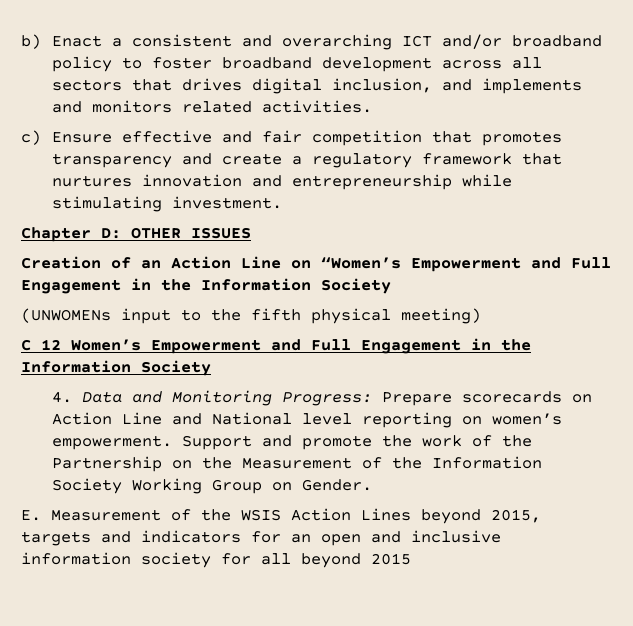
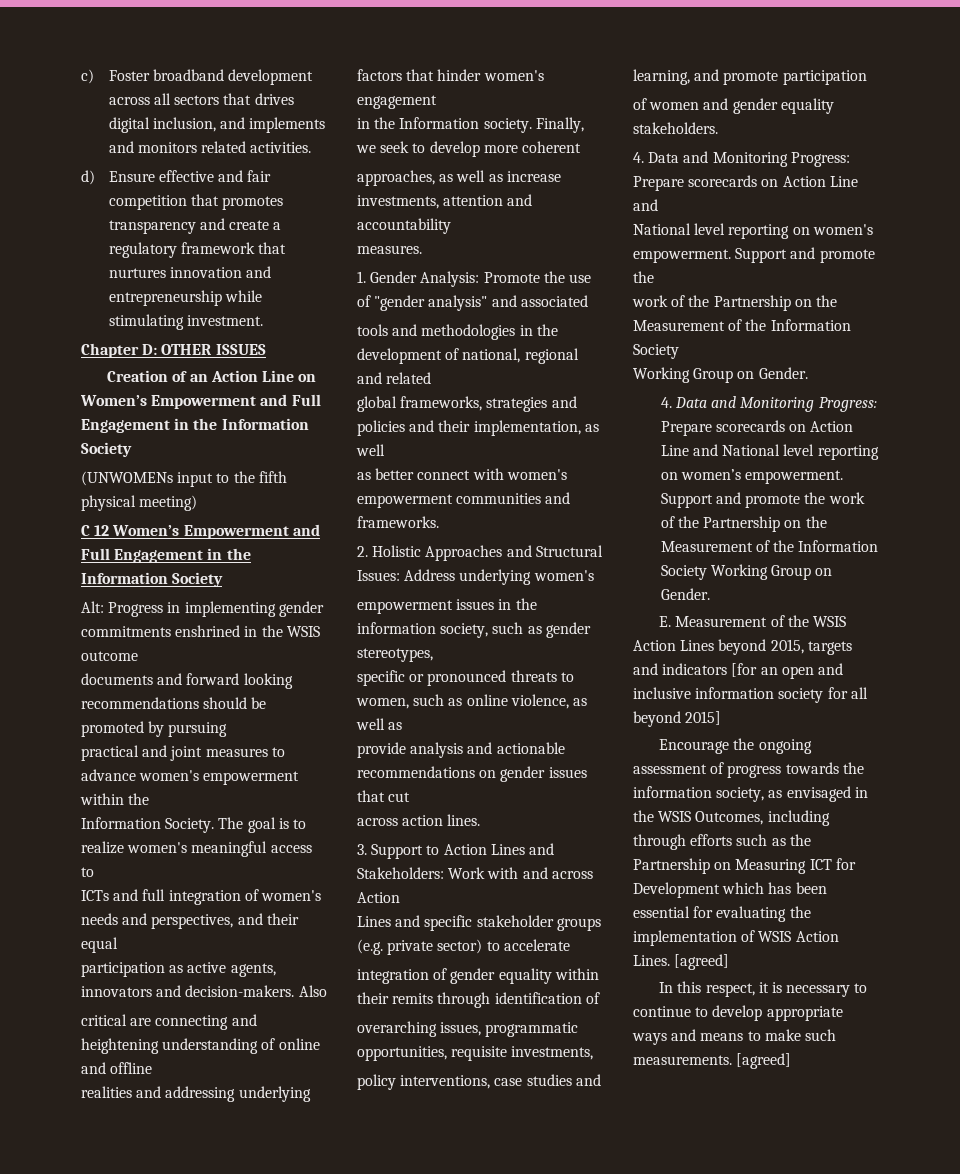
[21,34,602,50] [51,56,212,72] b) Enact a consistent and overarching ICT and/or broadband policy to foster -> [81,69,150,84] c) Foster
[21,130,41,145] c) -> [81,170,95,185] d)
[321,257,401,269] “Women’s -> [80,395,147,406] Women’s
(211, 368) none -> [81,601,324,617] [81,625,320,637] [81,651,138,661] [81,673,293,689] [81,697,267,709] [81,721,228,737] [81,745,285,761] [81,769,300,785] [80,793,150,805] [81,817,306,833] [81,841,312,857] [81,867,94,877] [81,889,321,905] [81,913,299,929] [81,937,118,953] [81,962,276,977] [81,985,327,997] [81,1014,257,1030] [81,1038,320,1054] [81,1062,153,1074] [81,1086,311,1102] [357,69,544,81] [357,95,437,109] [357,117,584,133] [356,141,581,157] [357,170,561,186] [357,194,533,209] [357,218,451,234] [357,245,422,254] [357,271,591,287] [357,295,588,311] [357,324,558,340] [357,348,579,364] [357,372,432,384] [357,396,577,412] [357,420,599,436] [356,444,385,456] [357,468,567,480] [357,492,571,508] [357,516,439,528] [357,545,603,561] [357,569,594,585] [357,598,537,614] [357,622,591,638] [357,648,433,662] [357,670,574,686] [356,694,587,709] [356,718,403,730] [357,742,565,758] [357,766,587,782] [357,790,411,802] [357,814,481,826] [357,843,554,859] [357,867,593,879] [357,892,400,903] [357,915,601,931] [357,939,570,955] [357,968,599,984] [357,992,600,1008] [357,1021,579,1037] [357,1046,594,1061] [357,1074,601,1090] [633,69,867,85] [633,98,834,114] [633,122,718,134] [633,151,850,167] [633,175,858,191] [633,199,658,211] [633,223,873,239] [633,247,875,263] [633,271,654,283] [632,295,837,311] [633,319,851,331] [633,344,679,359] [633,367,808,383] // Alt: Progress in implementing gender commitments enshrined in the WSIS outcome // documents and forward looking recommendations should be promoted by pursuing // practical and joint measures to advance women's empowerment within the // Information Society. The goal is to realize women's meaningful access to // ICTs and full integration of women's needs and perspectives, and their equal // participation as active agents, innovators and decision-makers. Also // critical are connecting and heightening understanding of online and offline // realities and addressing underlying factors that hinder women's engagement // in the Information society. Finally, we seek to develop more coherent // approaches, as well as increase investments, attention and accountability // measures. // 1. Gender Analysis: Promote the use of "gender analysis" and associated // tools and methodologies in the development of national, regional and related // global frameworks, strategies and policies and their implementation, as well // as better connect with women's empowerment communities and frameworks. // 2. Holistic Approaches and Structural Issues: Address underlying women's // empowerment issues in the information society, such as gender stereotypes, // specific or pronounced threats to women, such as online violence, as well as // provide analysis and actionable recommendations on gender issues that cut // across action lines. // 3. Support to Action Lines and Stakeholders: Work with and across Action // Lines and specific stakeholder groups (e.g. private sector) to accelerate // integration of gender equality within their remits through identification of // overarching issues, programmatic opportunities, requisite investments, // policy interventions, case studies and learning, and promote participation // of women and gender equality stakeholders. // 4. Data and Monitoring Progress: Prepare scorecards on Action Line and // National level reporting on women's empowerment. Support and promote the // work of the Partnership on the Measurement of the Information Society // Working Group on Gender.
[251,531,281,543] for -> [731,663,758,677] [for
[371,553,411,565] 2015 -> [685,711,722,725] [659,738,812,754] [633,762,864,778] [633,786,868,802] [633,810,830,826] [633,834,811,850] [633,858,856,874] [633,882,827,898] [633,906,811,922] [633,930,839,946] [633,954,730,970] [659,981,868,997] [633,1005,843,1021] [632,1029,836,1045] [633,1053,792,1069] 2015] // Encourage the ongoing assessment of progress towards the information society, as envisaged in the WSIS Outcomes, including through efforts such as the Partnership on Measuring ICT for Development which has been essential for evaluating the implementation of WSIS Action Lines. [agreed] // In this respect, it is necessary to continue to develop appropriate ways and means to make such measurements. [agreed]

